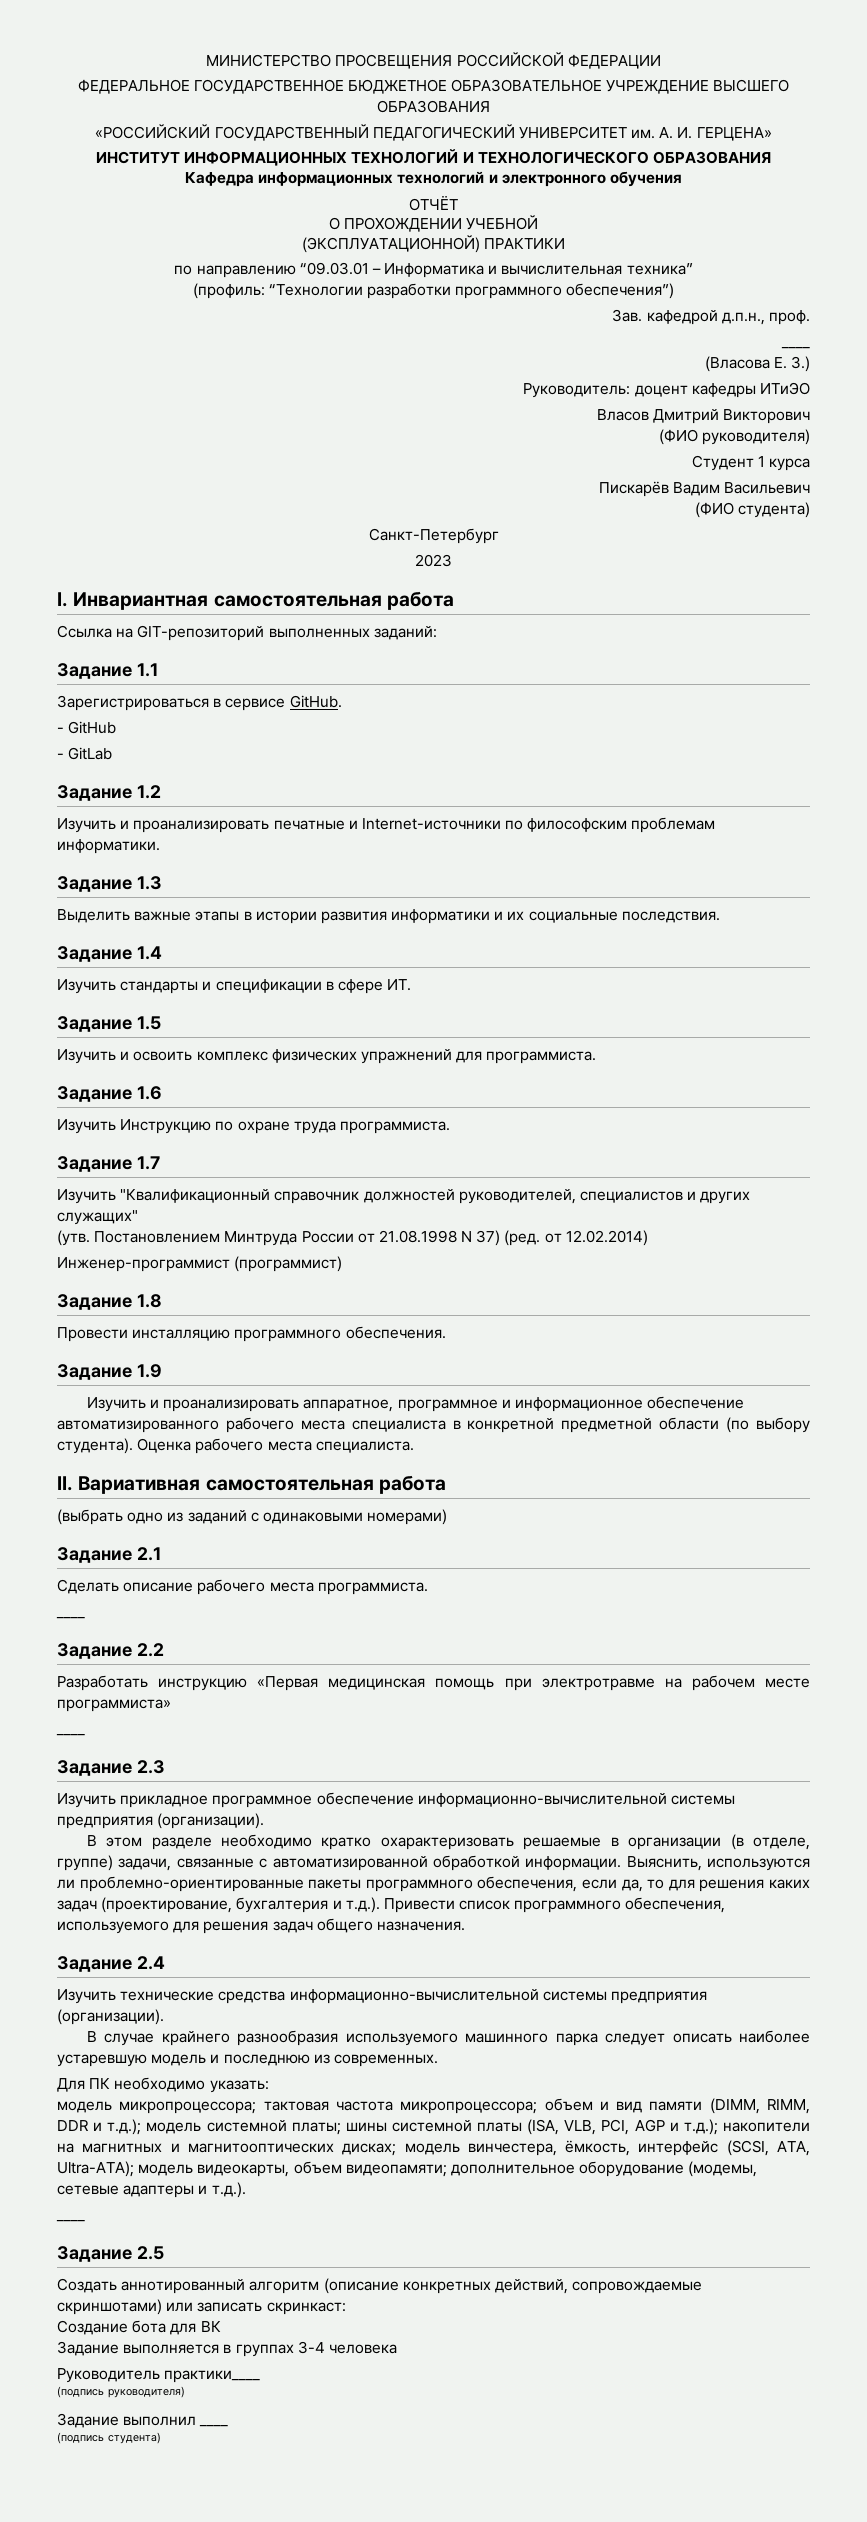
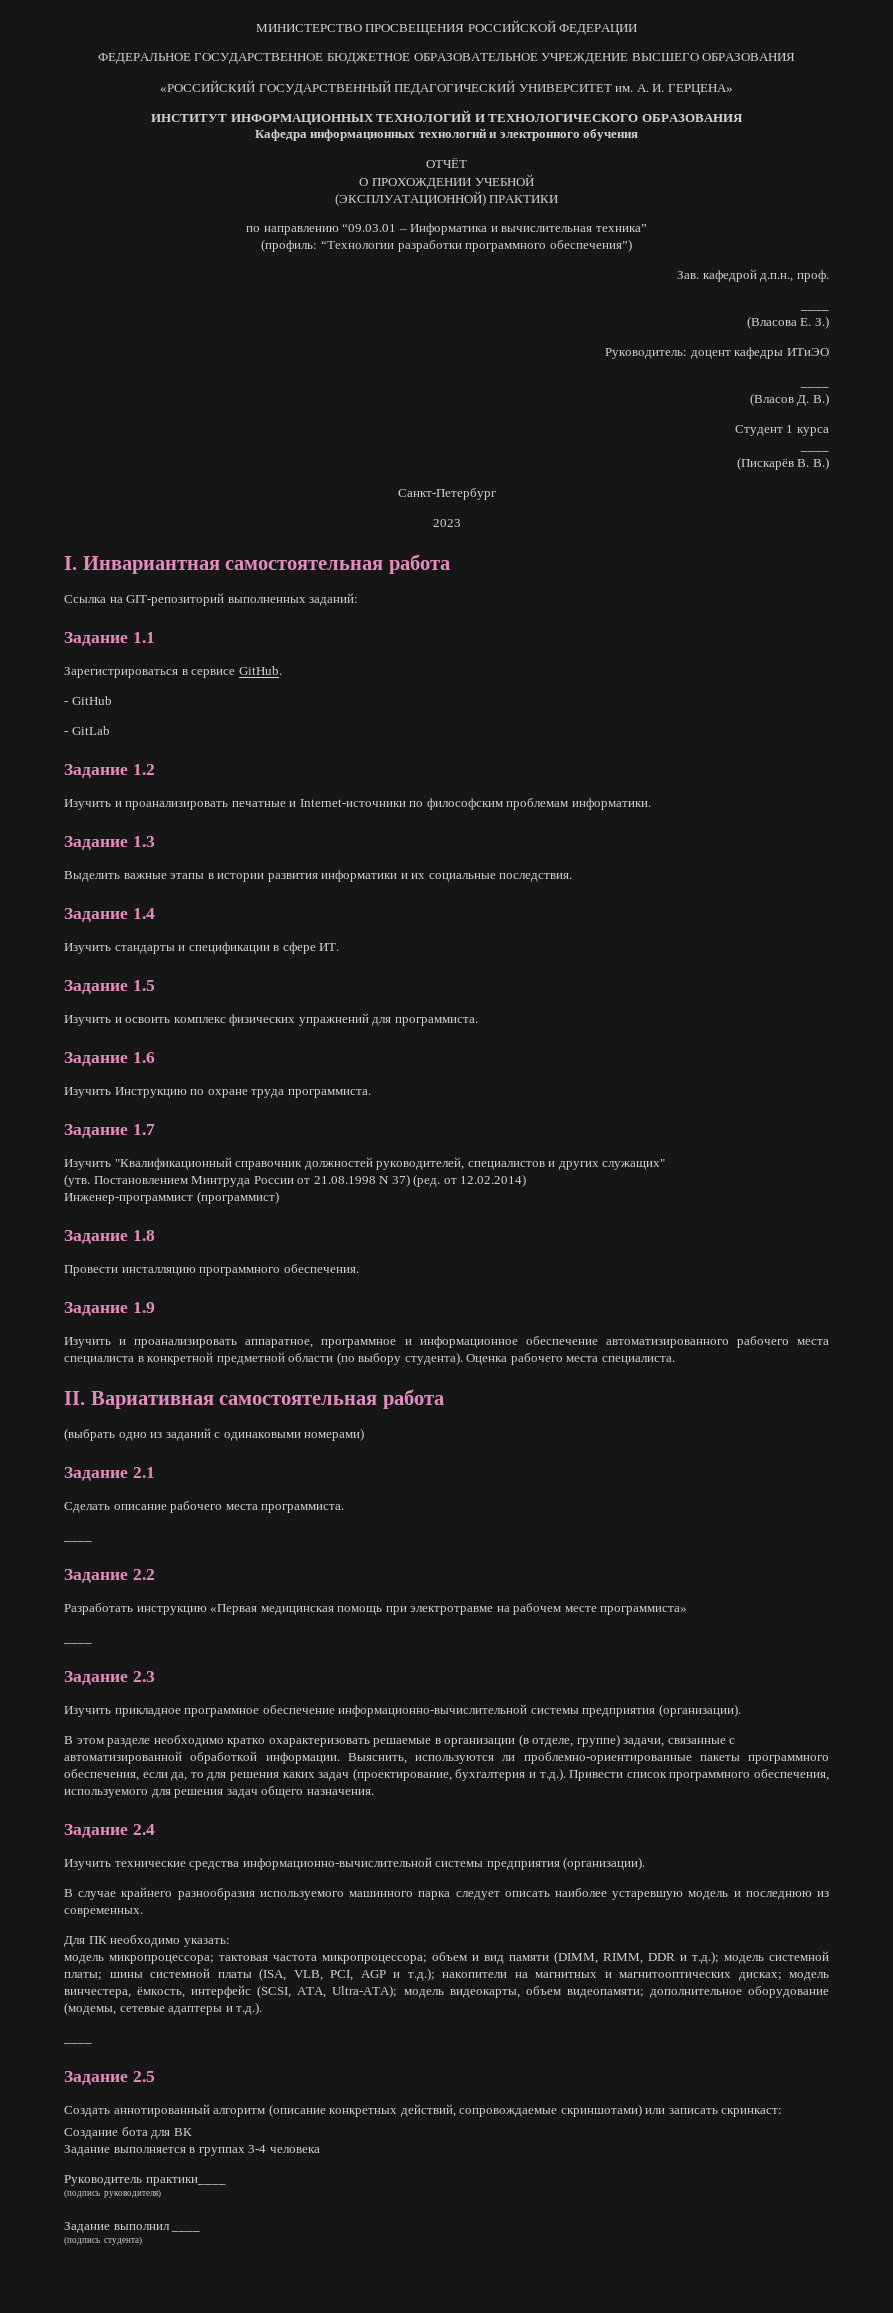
[596,409,810,424] [658,429,810,445] [691,455,810,471] [598,481,810,497] [694,502,810,518] Власов Дмитрий Викторович // (ФИО руководителя) // Студент 1 курса // Пискарёв Вадим Васильевич // (ФИО студента) -> [800,386,829,388] [749,393,829,406] [734,425,829,436] [800,450,829,452] [736,457,829,470] ____ // (Власов Д. В.) // Студент 1 курса // ____ // (Пискарёв В. В.)

